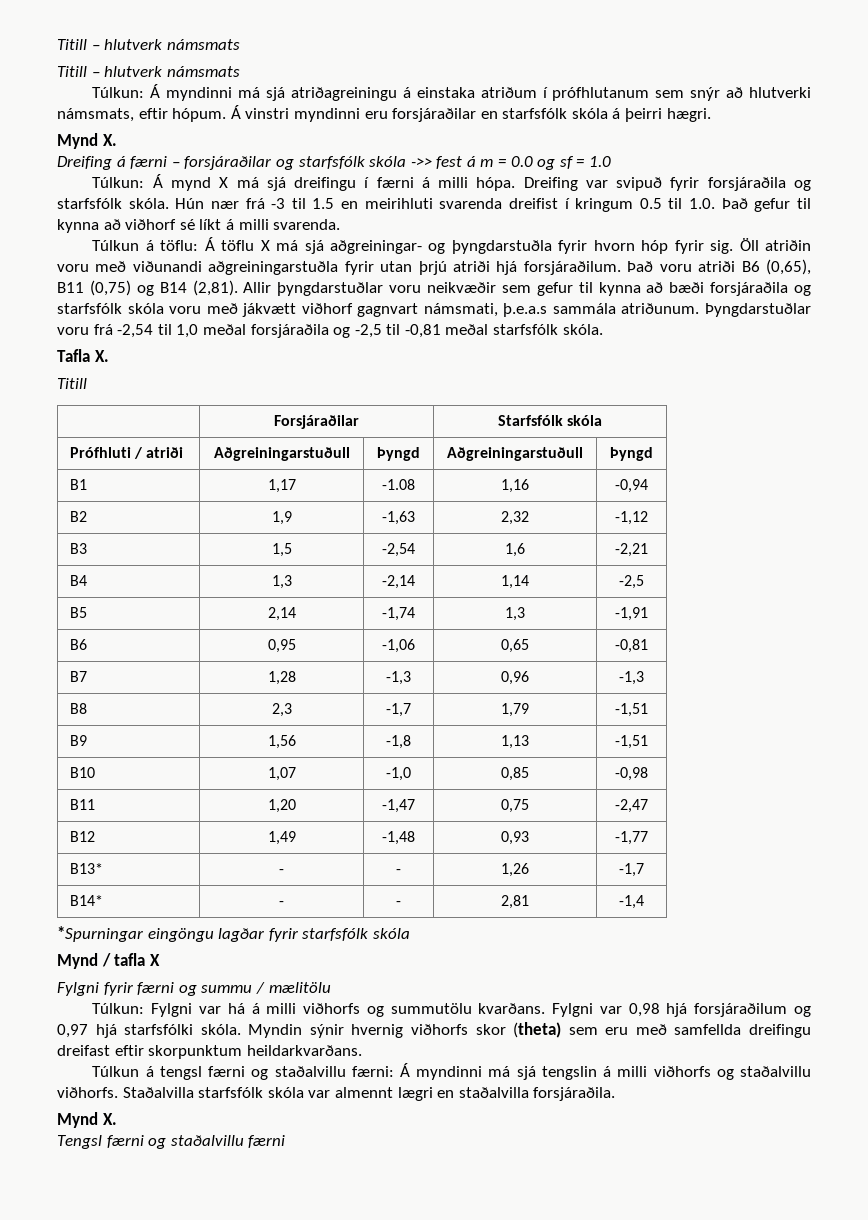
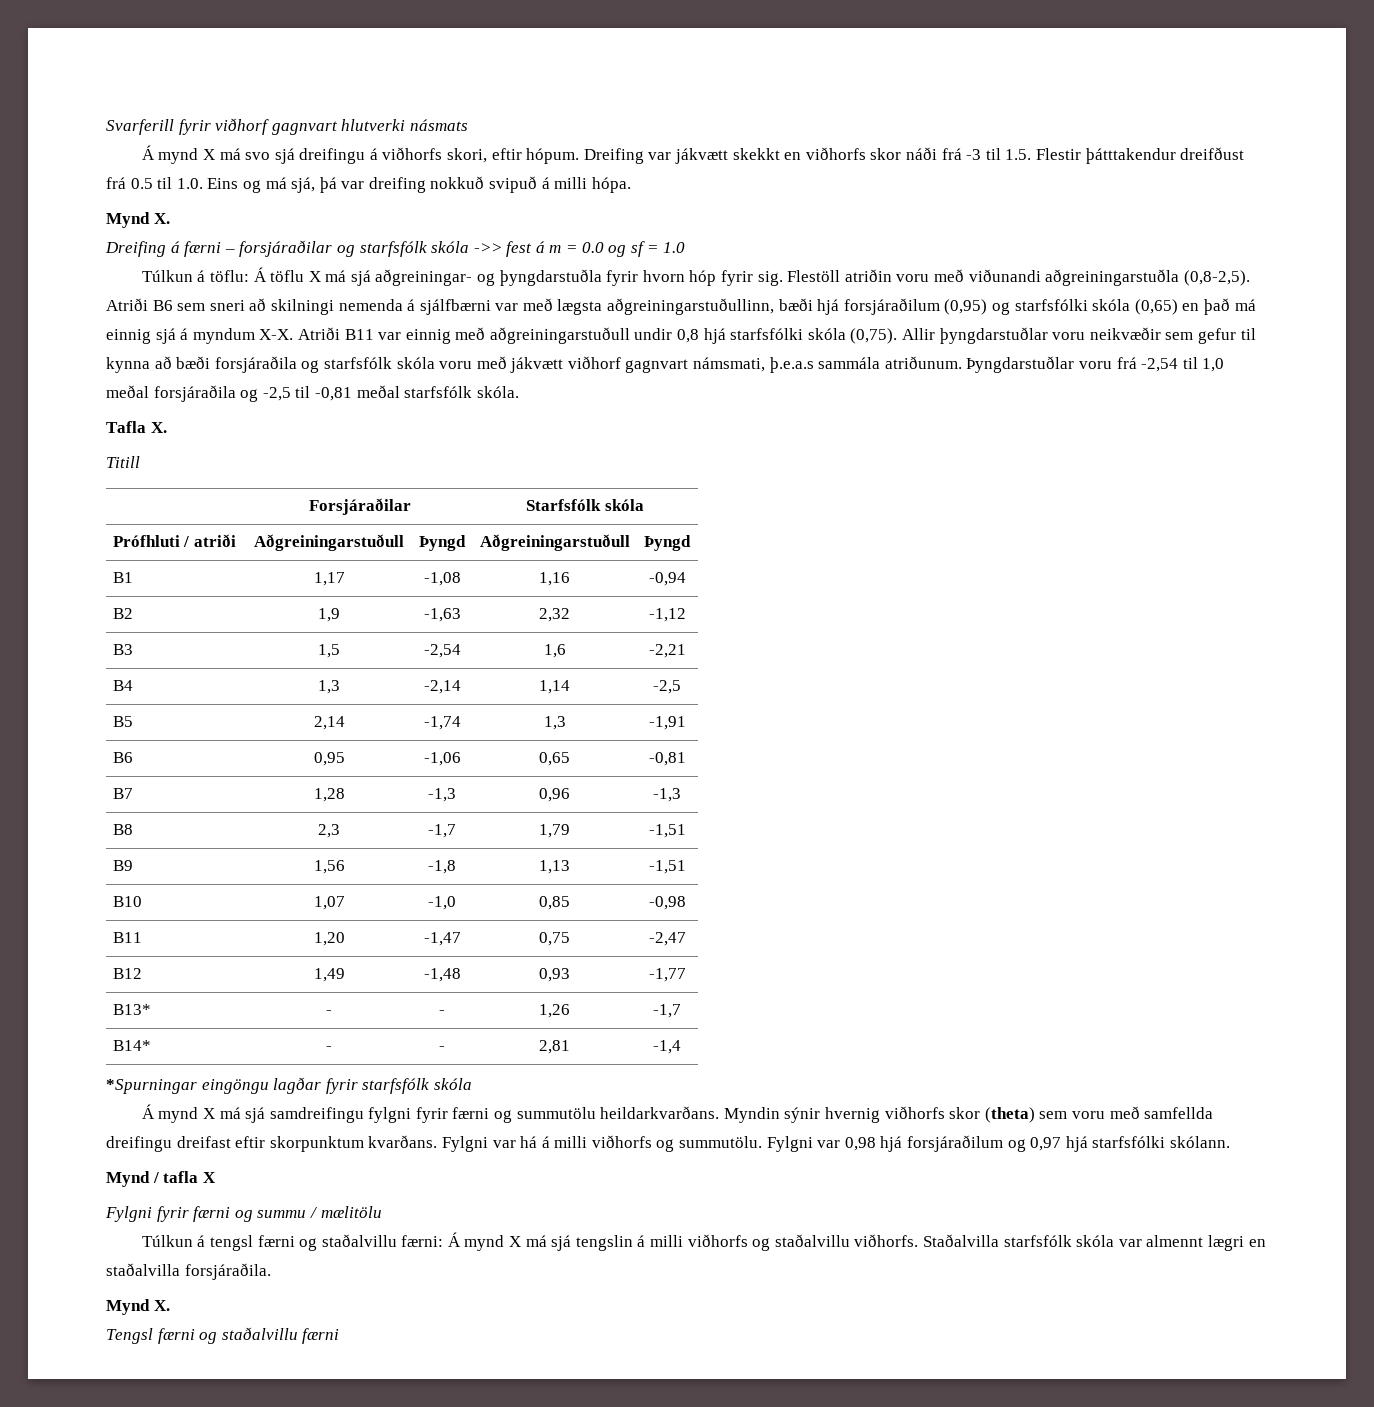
[57,39,240,50] [57,66,240,77] [92,84,811,101] [57,105,711,122] Titill – hlutverk námsmats // Titill – hlutverk námsmats // Túlkun: Á myndinni má sjá atriðagreiningu á einstaka atriðum í prófhlutanum sem snýr að hlutverki námsmats, eftir hópum. Á vinstri myndinni eru forsjáraðilar en starfsfólk skóla á þeirri hægri. -> [106,118,468,135] [141,145,1245,164] [106,176,631,193] Svarferill fyrir viðhorf gagnvart hlutverki násmats // Á mynd X má svo sjá dreifingu á viðhorfs skori, eftir hópum. Dreifing var jákvætt skekkt en viðhorfs skor náði frá -3 til 1.5. Flestir þátttakendur dreifðust frá 0.5 til 1.0. Eins og má sjá, þá var dreifing nokkuð svipuð á milli hópa.
[92,174,811,191] [57,198,812,212] [57,219,341,233] // Túlkun: Á mynd X má sjá dreifingu í færni á milli hópa. Dreifing var svipuð fyrir forsjáraðila og starfsfólk skóla. Hún nær frá -3 til 1.5 en meirihluti svarenda dreifist í kringum 0.5 til 1.0. Það gefur til kynna að viðhorf sé líkt á milli svarenda. -> (686, 247) none
[739,238,759,251] Öll -> [787,270,841,282] Flestöll
[344,259,812,275] [57,280,238,296] fyrir utan þrjú atriði hjá forsjáraðilum. Það voru atriði B6 (0,65), B11 (0,75) og B14 (2,81). -> [1183,270,1250,286] [106,298,1256,315] [106,327,898,344] (0,8-2,5). Atriði B6 sem sneri að skilningi nemenda á sjálfbærni var með lægsta aðgreiningarstuðullinn, bæði hjá forsjáraðilum (0,95) og starfsfólki skóla (0,65) en það má einnig sjá á myndum X-X. Atriði B11 var einnig með aðgreiningarstuðull undir 0,8 hjá starfsfólki skóla (0,75).
[382,479,415,490] -1.08 -> [423,572,461,586] -1,08
(410, 933) none -> [141,1104,1214,1123] [106,1135,1230,1152] // Á mynd X má sjá samdreifingu fylgni fyrir færni og summutölu heildarkvarðans. Myndin sýnir hvernig viðhorfs skor (theta) sem voru með samfellda dreifingu dreifast eftir skorpunktum kvarðans. Fylgni var há á milli viðhorfs og summutölu. Fylgni var 0,98 hjá forsjáraðilum og 0,97 hjá starfsfólki skólann.
[92,1003,811,1017] [57,1022,811,1038] [57,1045,362,1059] // Túlkun: Fylgni var há á milli viðhorfs og summutölu kvarðans. Fylgni var 0,98 hjá forsjáraðilum og 0,97 hjá starfsfólki skóla. Myndin sýnir hvernig viðhorfs skor (theta) sem eru með samfellda dreifingu dreifast eftir skorpunktum heildarkvarðans. -> (382, 1212) none
[416,1066,483,1080] myndinni -> [464,1235,522,1251] mynd X

